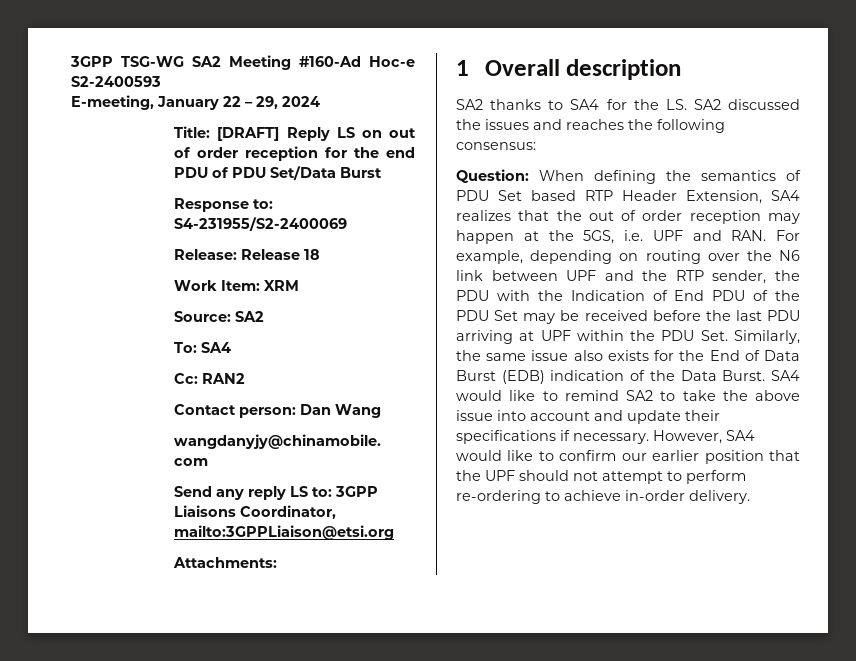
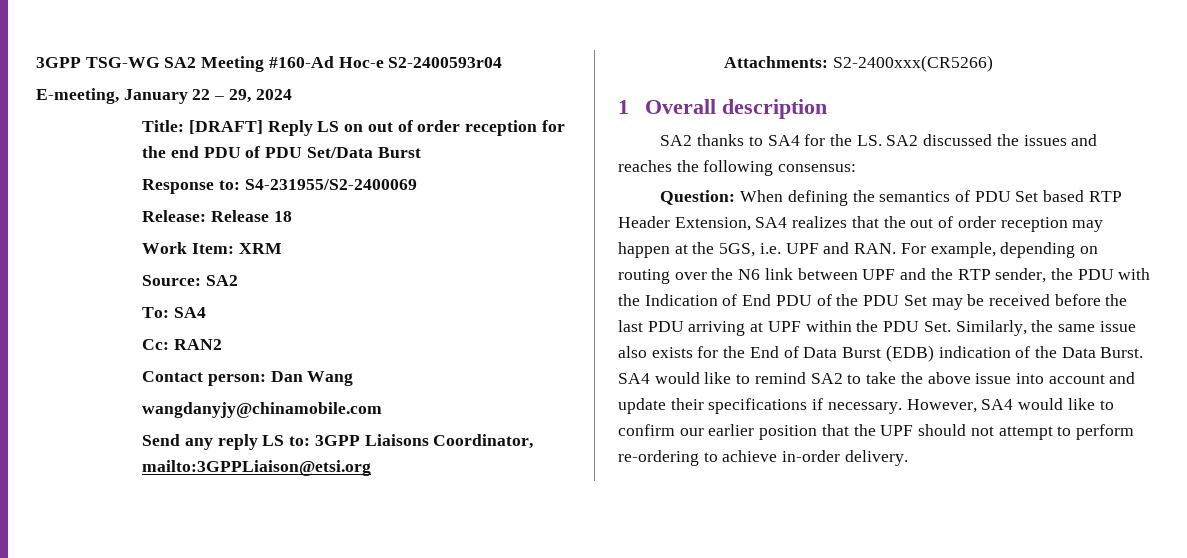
[71,76,161,87] S2-2400593 -> [388,57,503,68] S2-2400593r04
(278, 562) none -> [832,55,993,72] S2-2400xxx(CR5266)

